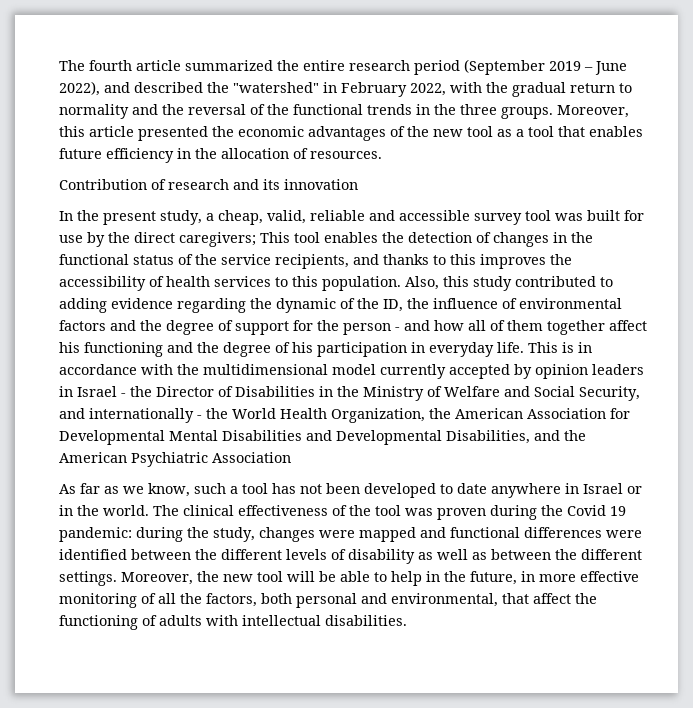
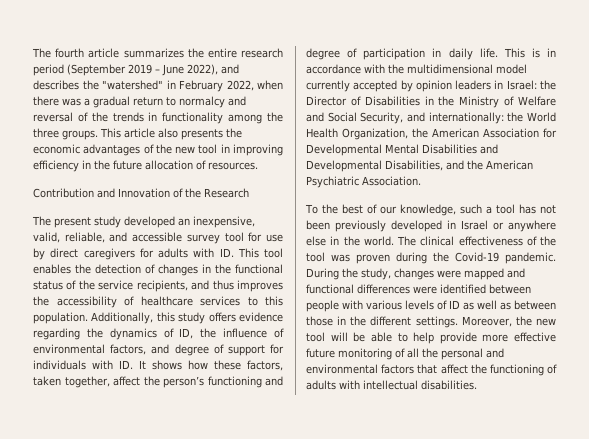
[185,60,273,71] summarized -> [123,48,184,58] summarizes
[134,82,203,93] described -> [33,80,79,90] describes
[450,82,632,97] [59,104,184,119] with the gradual return to normality and the -> [257,80,283,90] [33,96,246,108] when there was a gradual return to normalcy and
[293,104,363,115] functional -> (108, 117) none
(430, 109) none -> [162,112,263,124] functionality among
[557,105,629,118] [59,126,208,141] Moreover, this article presented -> [100,128,223,140] This article also presents
[497,126,643,137] [59,148,102,159] as a tool that enables future -> [220,144,283,156] in improving
(217, 153) none -> [113,160,142,170] future
[151,179,358,190] [59,210,365,225] of research and its innovation // In the present study, a cheap, valid, reliable -> [97,188,249,198] [32,216,255,228] [33,232,105,243] and Innovation of the Research // The present study developed an inexpensive, valid, reliable,
[555,210,620,221] was built -> (244, 237) none
[108,232,256,247] the direct caregivers; -> [50,248,234,260] direct caregivers for adults with ID.
[383,254,476,265] thanks to this -> [212,280,234,290] thus
[166,276,210,287] health -> [140,296,193,306] healthcare
[405,276,439,290] Also, -> [91,312,154,324] Additionally,
[515,276,613,287] [59,298,379,313] contributed to adding evidence regarding the dynamic of the -> [208,312,283,322] [33,328,174,340] offers evidence regarding the dynamics of
[59,320,162,331] factors and the -> [110,344,170,355] factors, and
[317,320,647,335] [59,342,80,353] the person - and how all of them together affect his -> [33,360,283,371] [33,376,204,388] individuals with ID. It shows how these factors, taken together, affect the person’s
[197,342,313,357] the degree of his -> [306,48,358,60] degree of
[429,342,494,357] everyday -> [448,48,473,60] daily
[77,386,126,397] Israel - -> [506,80,537,90] Israel:
[89,408,202,423] internationally - -> [428,112,504,124] internationally:
[212,452,291,463] [59,483,190,497] Association // As far as we know, -> [362,176,421,186] [305,204,456,216] Association. // To the best of our knowledge,
[364,483,561,498] developed to date anywhere -> [335,220,442,232] previously developed
(642, 490) none -> [508,220,556,232] [306,236,326,246] anywhere else
[567,505,626,516] [59,527,183,542] Covid 19 pandemic: during -> [455,252,556,264] [306,268,339,280] Covid-19 pandemic. During
[195,549,282,560] the different -> [306,300,402,312] people with various
[348,549,415,564] disability -> [449,300,460,309] ID
(551, 554) none -> [306,316,347,326] those in
[426,571,535,585] in the future, in -> [439,332,477,344] provide
(639, 576) none -> [306,348,335,358] future
[206,593,498,608] factors, both personal and environmental, -> [441,348,504,360] [306,364,415,374] personal and environmental factors

